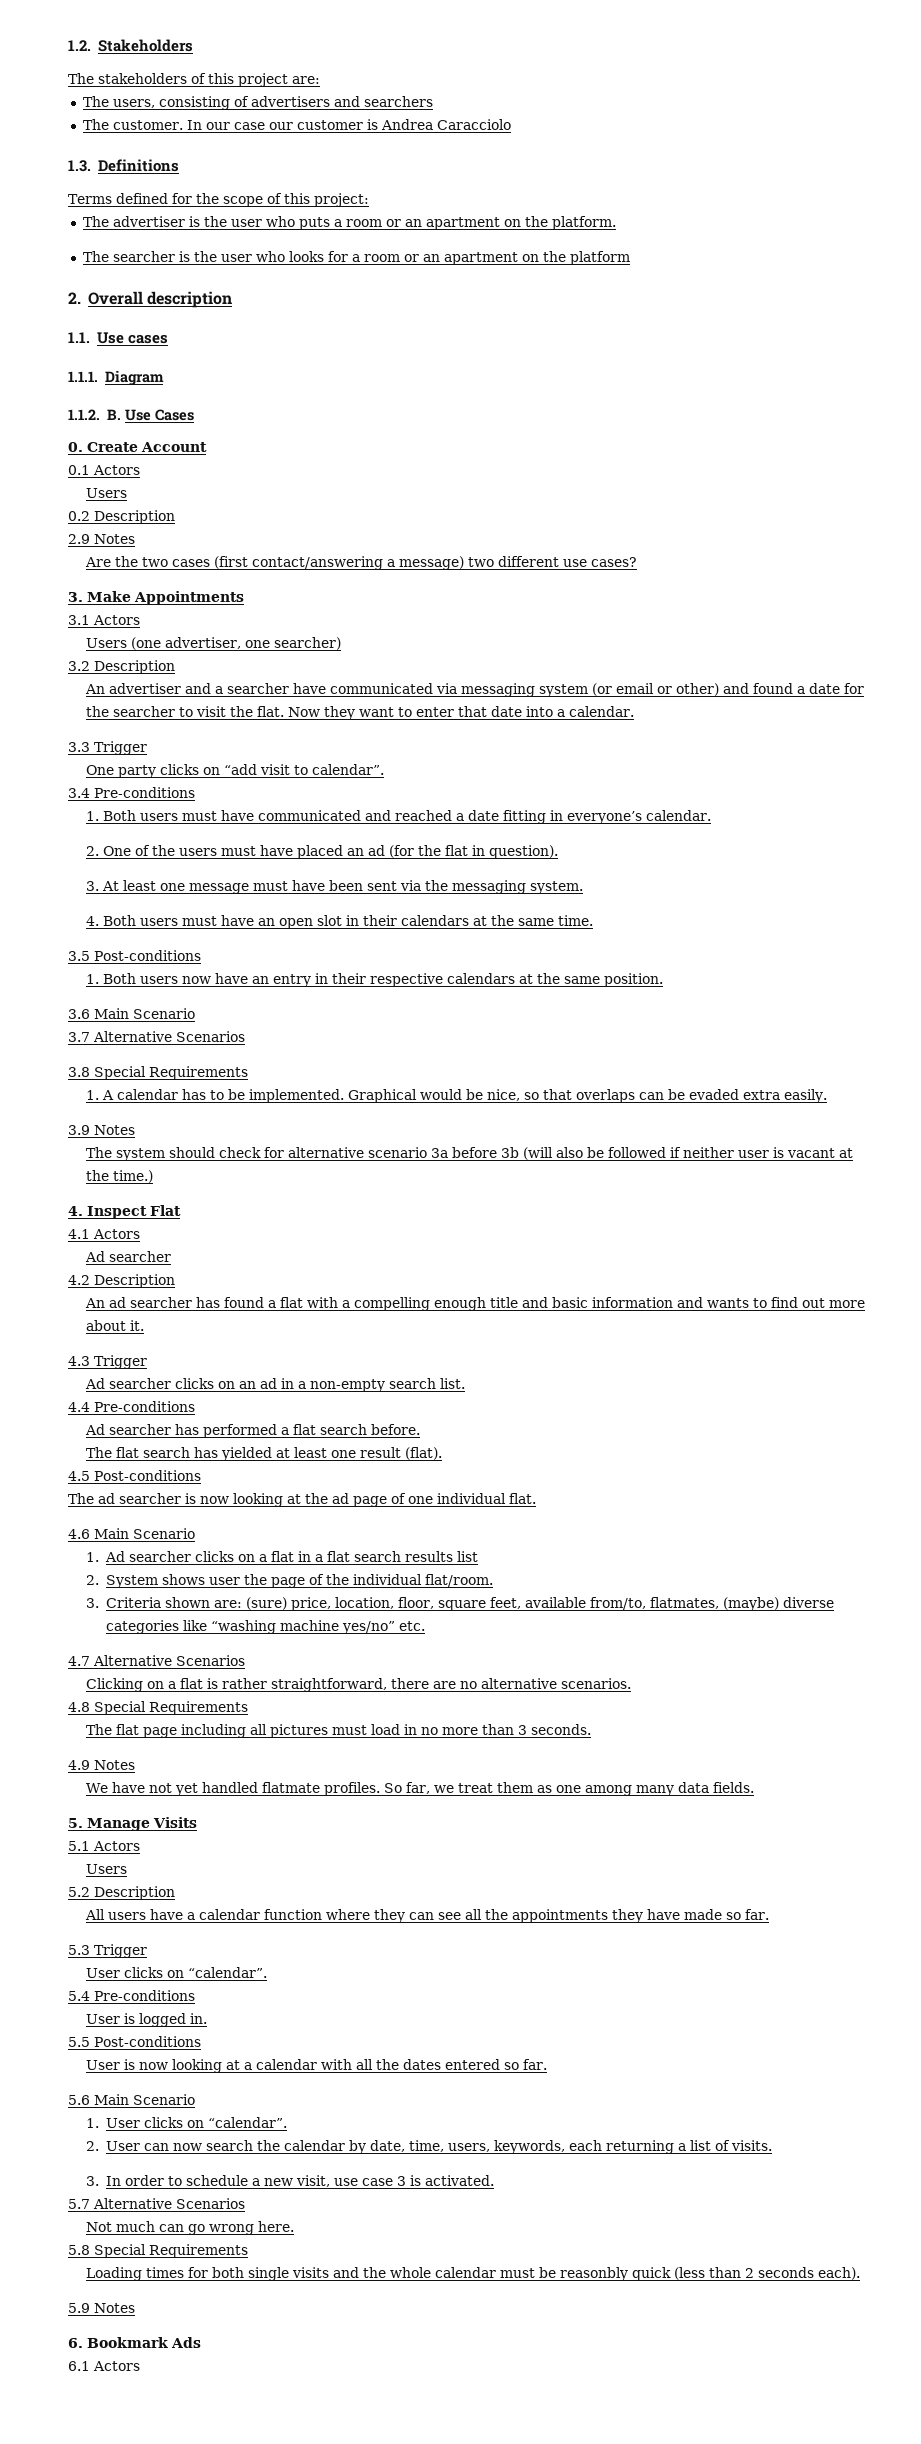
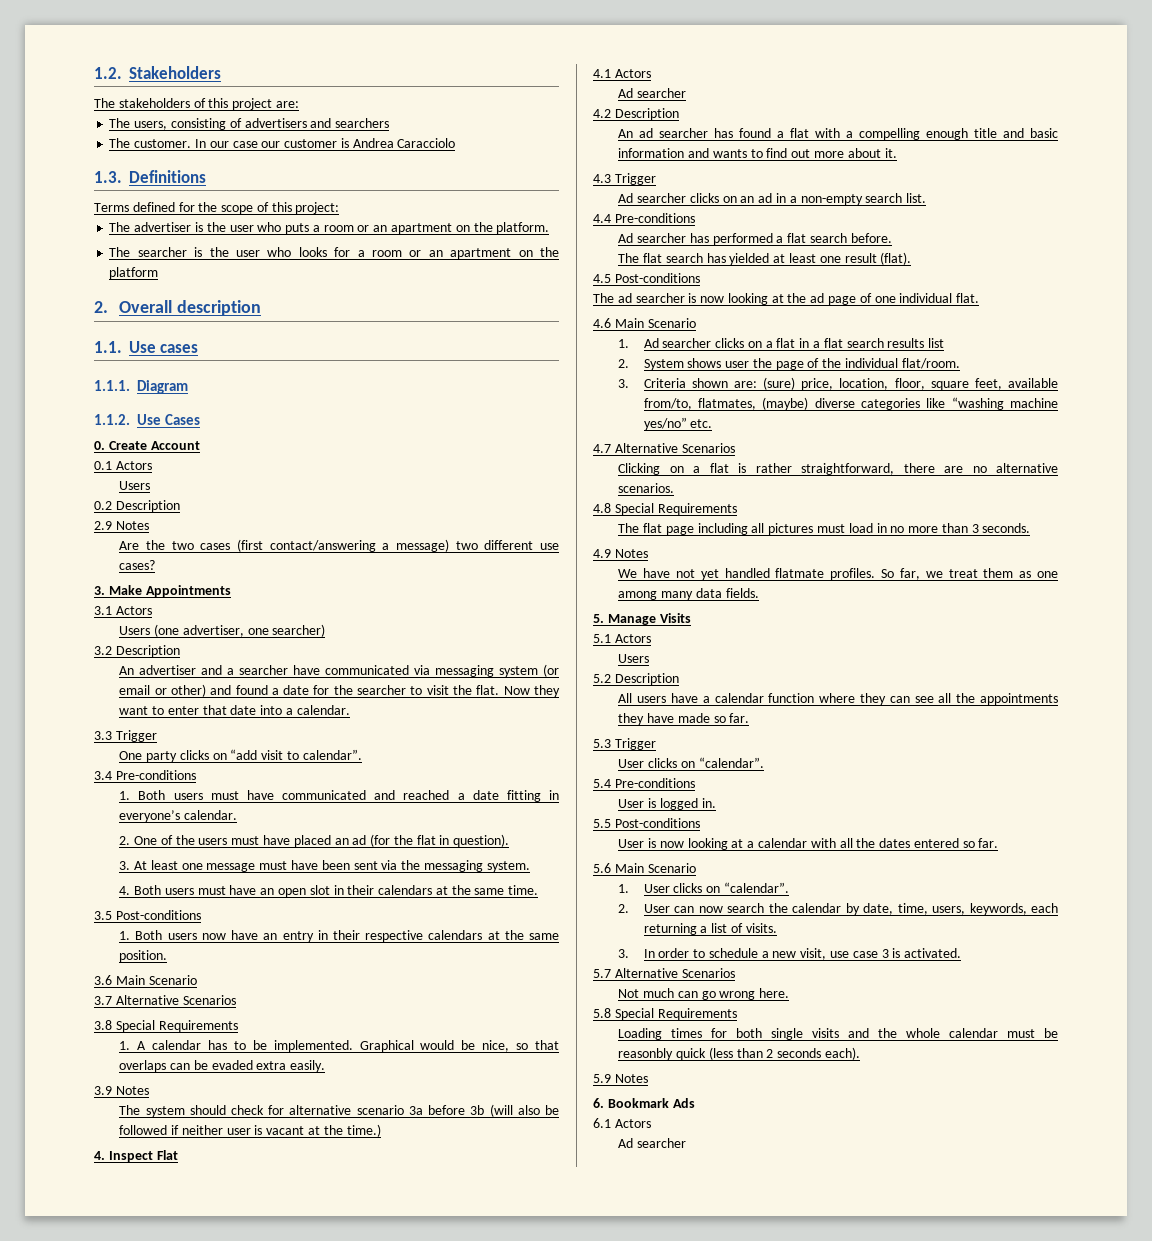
[106,409,121,420] B. -> (130, 419) none
(140, 2366) none -> [618,1138,687,1148] // Ad searcher

